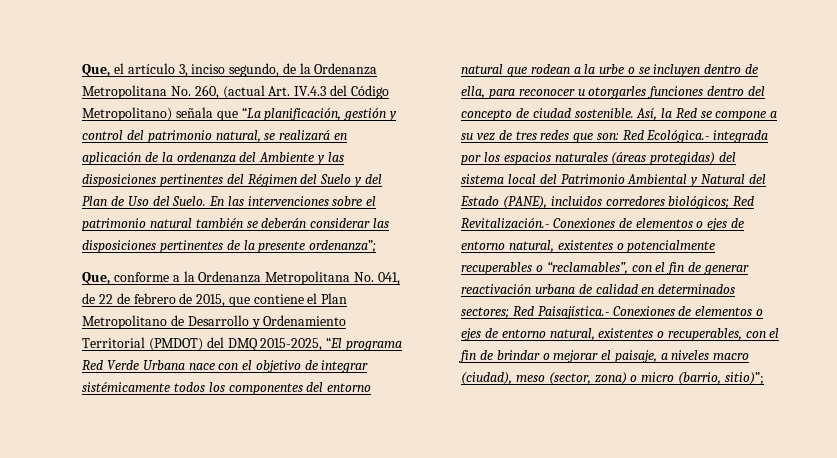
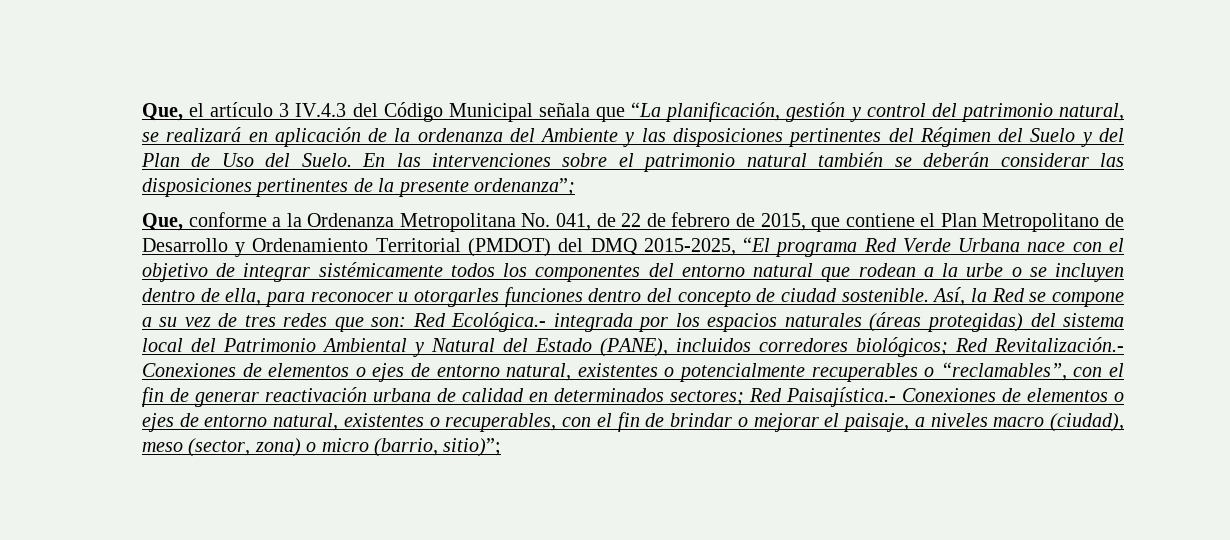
[178,63,378,77] [82,85,291,99] 3, inciso segundo, de la Ordenanza Metropolitana No. 260, (actual Art. -> [279,103,290,117] 3
[82,107,173,121] Metropolitano) -> [448,103,533,122] Municipal

